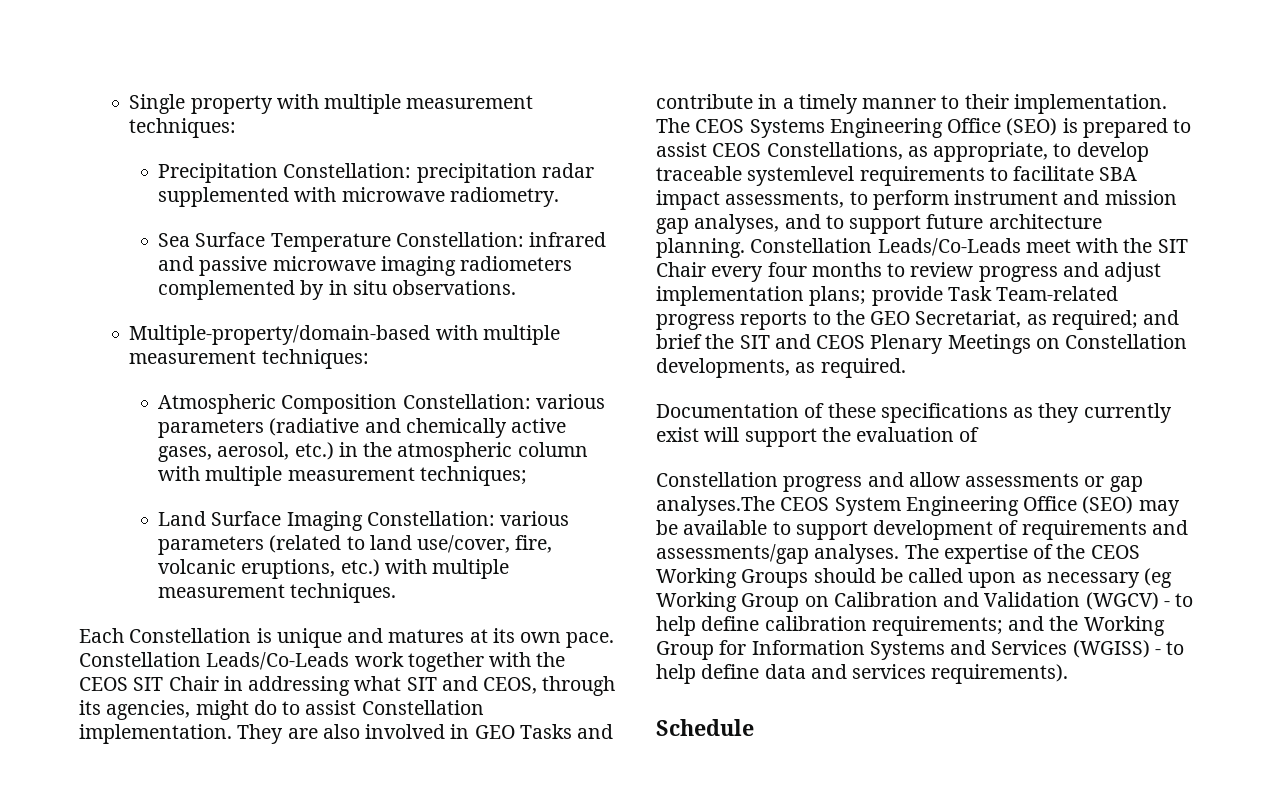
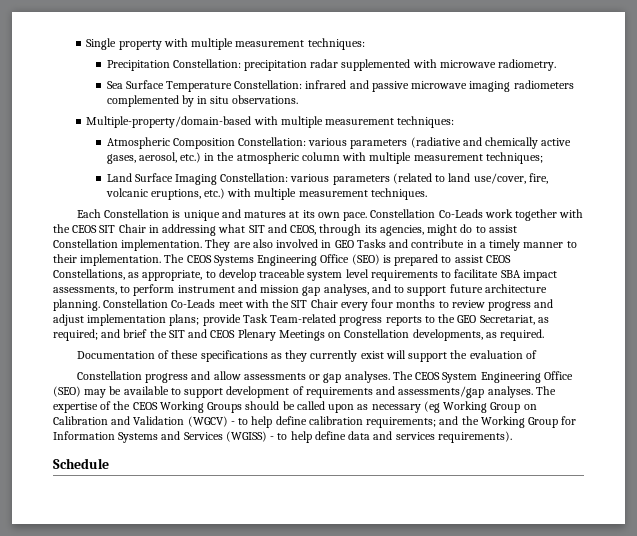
[206,652,350,670] Leads/Co-Leads -> [438,209,483,218] Co-Leads
[747,166,855,186] systemlevel -> [307,269,369,281] system level
[877,238,1021,256] Leads/Co-Leads -> [171,299,216,308] Co-Leads
[656,496,775,516] analyses.The -> [344,371,413,383] analyses. The

